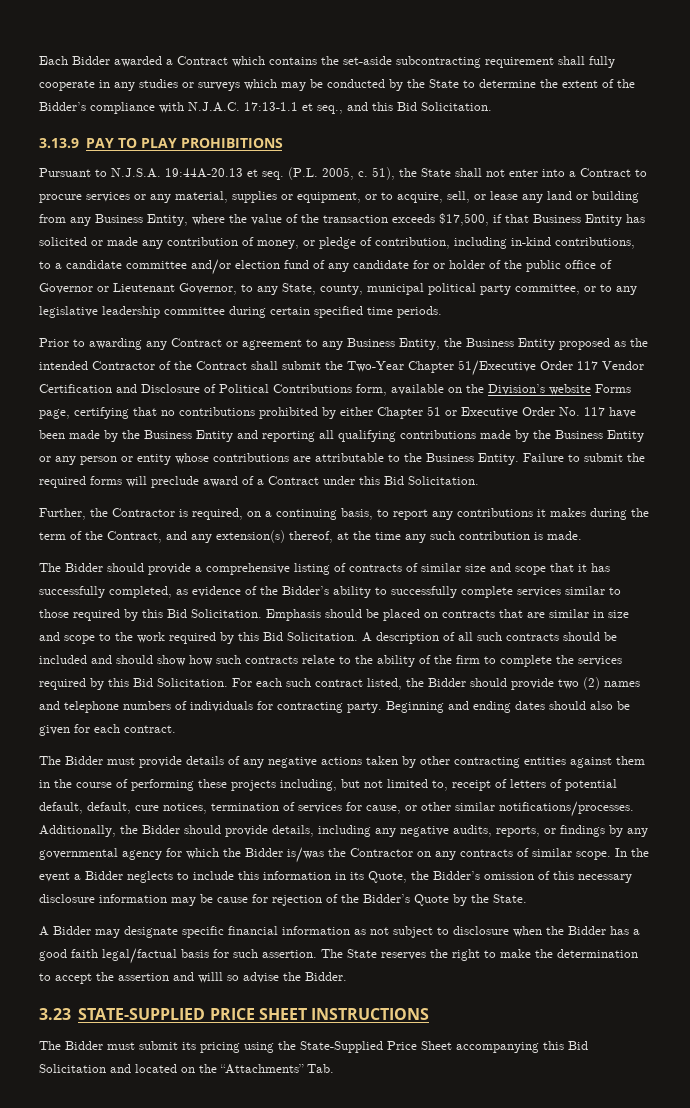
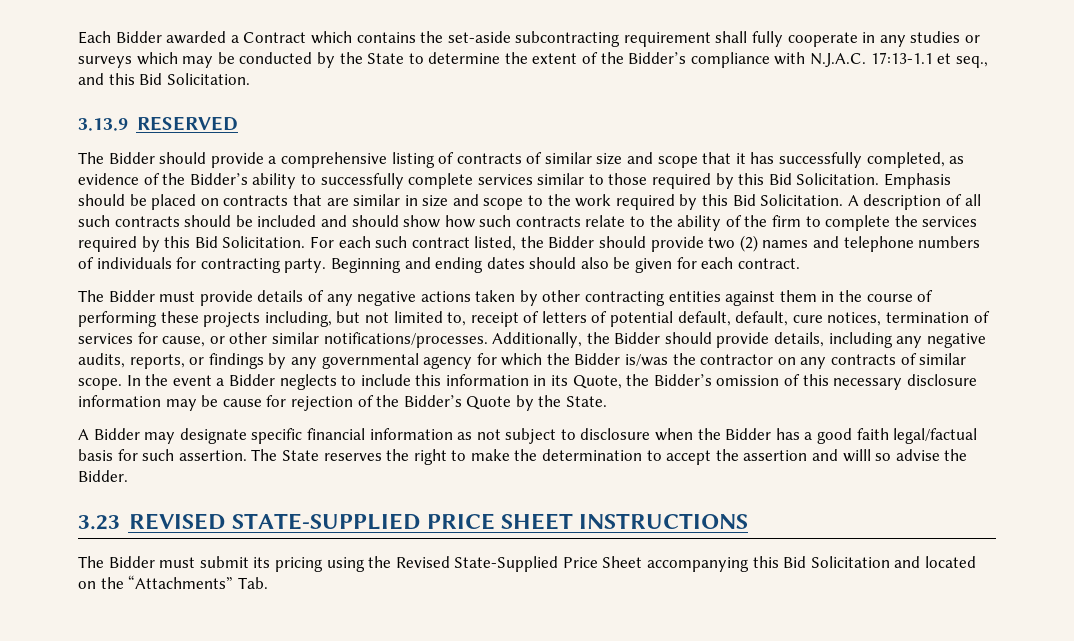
[85,138,283,148] [39,167,647,180] [39,191,639,203] [39,213,645,226] [39,237,635,249] [39,259,612,275] [39,283,637,295] [39,306,442,318] [39,338,648,350] [39,360,644,376] [39,384,631,396] [39,406,636,419] [39,430,644,442] [39,453,645,465] [39,476,479,488] [39,508,649,520] [39,530,582,543] PAY TO PLAY PROHIBITIONS // Pursuant to N.J.S.A. 19:44A-20.13 et seq. (P.L. 2005, c. 51), the State shall not enter into a Contract to procure services or any material, supplies or equipment, or to acquire, sell, or lease any land or building from any Business Entity, where the value of the transaction exceeds $17,500, if that Business Entity has solicited or made any contribution of money, or pledge of contribution, including in-kind contributions, to a candidate committee and/or election fund of any candidate for or holder of the public office of Governor or Lieutenant Governor, to any State, county, municipal political party committee, or to any legislative leadership committee during certain specified time periods. // Prior to awarding any Contract or agreement to any Business Entity, the Business Entity proposed as the intended Contractor of the Contract shall submit the Two-Year Chapter 51/Executive Order 117 Vendor Certification and Disclosure of Political Contributions form, available on the Division’s website Forms page, certifying that no contributions prohibited by either Chapter 51 or Executive Order No. 117 have been made by the Business Entity and reporting all qualifying contributions made by the Business Entity or any person or entity whose contributions are attributable to the Business Entity. Failure to submit the required forms will preclude award of a Contract under this Bid Solicitation. // Further, the Contractor is required, on a continuing basis, to report any contributions it makes during the term of the Contract, and any extension(s) thereof, at the time any such contribution is made. -> [136,116,238,131] RESERVED
[350,848,413,857] Contractor -> [700,354,774,365] contractor
(71, 1014) none -> [128,513,226,530] REVISED
(296, 1045) none -> [395,556,450,568] Revised

